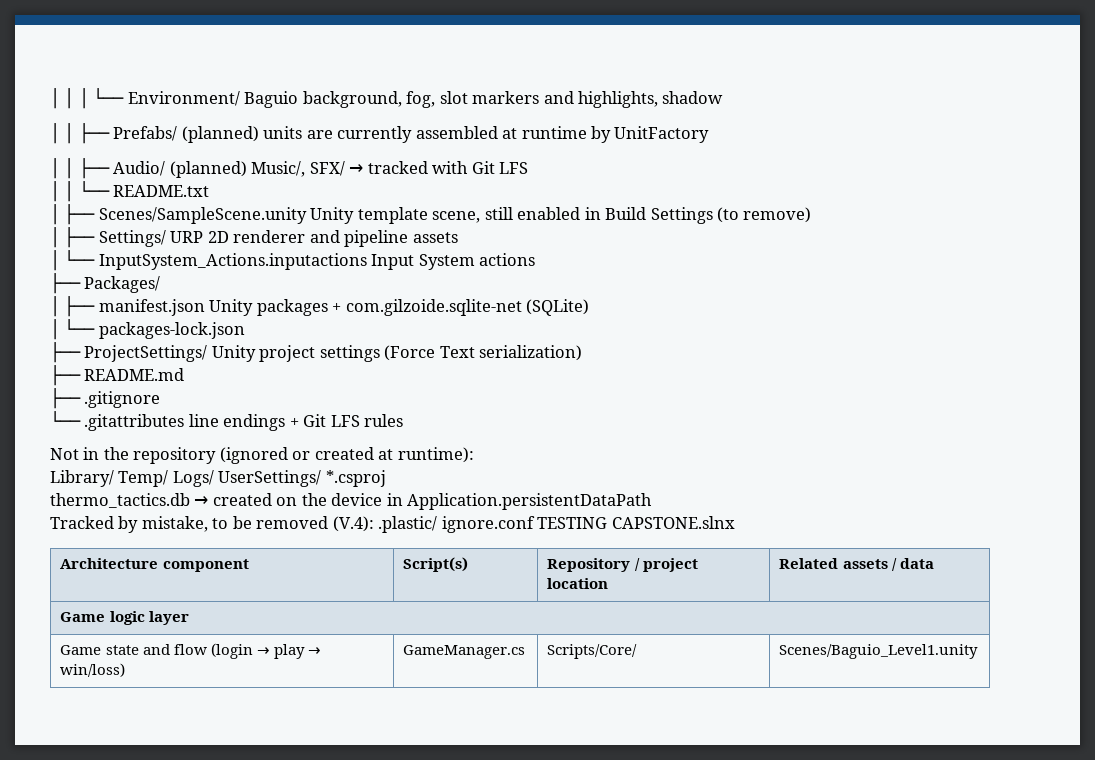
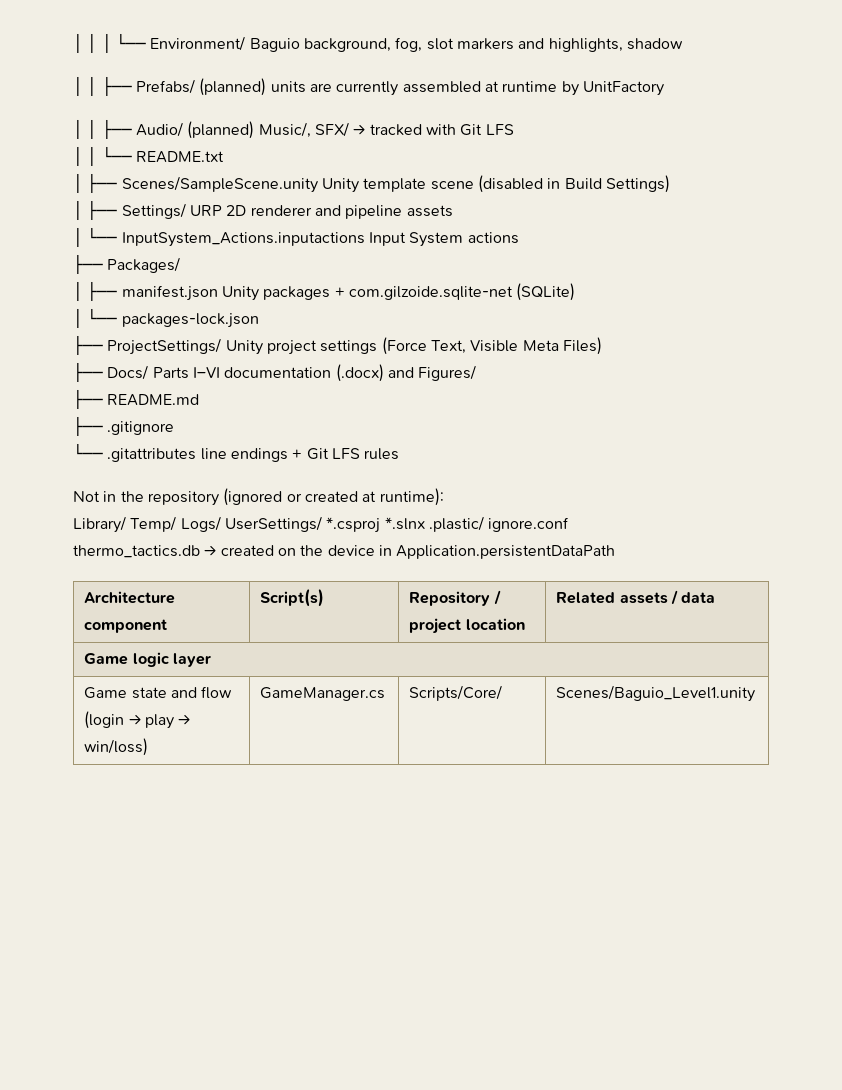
[432,207,812,224] scene, still enabled in Build Settings (to remove) -> [430,175,670,193] scene (disabled in Build Settings)
[439,345,583,361] Text serialization) -> [430,337,602,355] [73,362,477,382] Text, Visible Meta Files) // ├── Docs/ Parts I–VI documentation (.docx) and Figures/
(386, 478) none -> [384,516,570,532] *.slnx .plastic/ ignore.conf
[50,516,735,533] // Tracked by mistake, to be removed (V.4): .plastic/ ignore.conf TESTING CAPSTONE.slnx -> (616, 552) none

